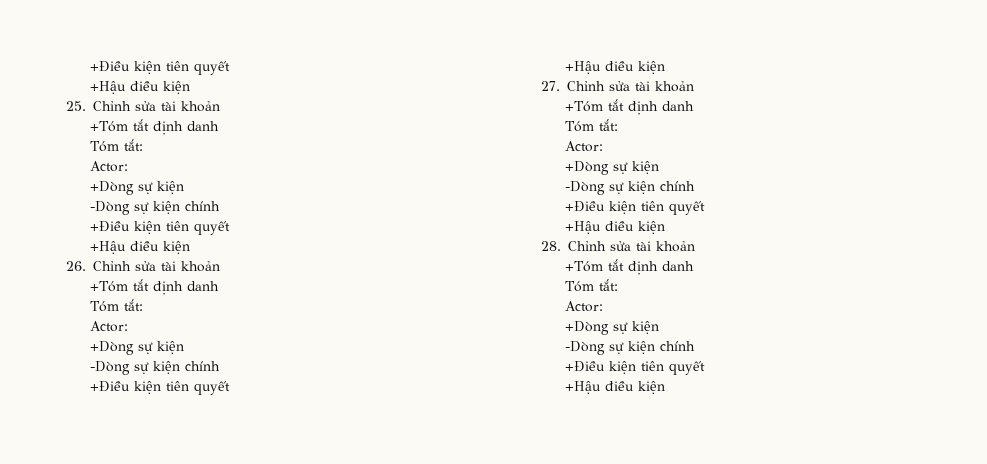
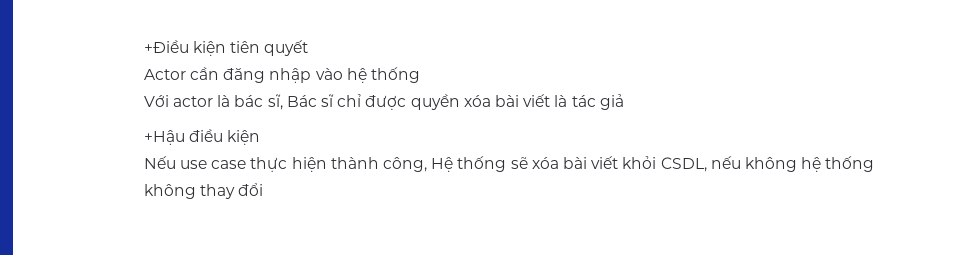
[89,61,230,75] [89,81,190,94] [65,101,220,112] [89,119,219,135] [89,139,143,152] [89,161,128,172] [89,181,184,195] [89,201,220,215] [89,221,230,235] [89,241,190,254] [65,261,220,272] [89,279,219,295] [89,299,143,312] [89,321,128,332] [89,341,184,355] [89,361,220,375] [89,381,230,395] [564,61,665,74] [540,81,694,92] [564,99,694,115] [564,119,618,132] [564,141,603,152] [564,161,659,175] [564,181,695,195] [564,201,705,215] [564,221,665,234] [540,241,695,252] [564,259,694,275] [564,279,618,292] [564,301,603,312] [564,321,659,335] [564,341,695,355] [564,361,705,375] [564,381,665,394] +Điều kiện tiên quyết // +Hậu điều kiện // 25. Chỉnh sửa tài khoản // +Tóm tắt định danh // Tóm tắt: // Actor: // +Dòng sự kiện // -Dòng sự kiện chính // +Điều kiện tiên quyết // +Hậu điều kiện // 26. Chỉnh sửa tài khoản // +Tóm tắt định danh // Tóm tắt: // Actor: // +Dòng sự kiện // -Dòng sự kiện chính // +Điều kiện tiên quyết // +Hậu điều kiện // 27. Chỉnh sửa tài khoản // +Tóm tắt định danh // Tóm tắt: // Actor: // +Dòng sự kiện // -Dòng sự kiện chính // +Điều kiện tiên quyết // +Hậu điều kiện // 28. Chỉnh sửa tài khoản // +Tóm tắt định danh // Tóm tắt: // Actor: // +Dòng sự kiện // -Dòng sự kiện chính // +Điều kiện tiên quyết // +Hậu điều kiện -> [143,40,309,56] [143,67,421,83] [143,94,624,110] [143,129,261,145] [143,156,875,172] [143,183,264,199] +Điều kiện tiên quyết // Actor cần đăng nhập vào hệ thống // Với actor là bác sĩ, Bác sĩ chỉ được quyền xóa bài viết là tác giả // +Hậu điều kiện // Nếu use case thực hiện thành công, Hệ thống sẽ xóa bài viết khỏi CSDL, nếu không hệ thống không thay đổi

